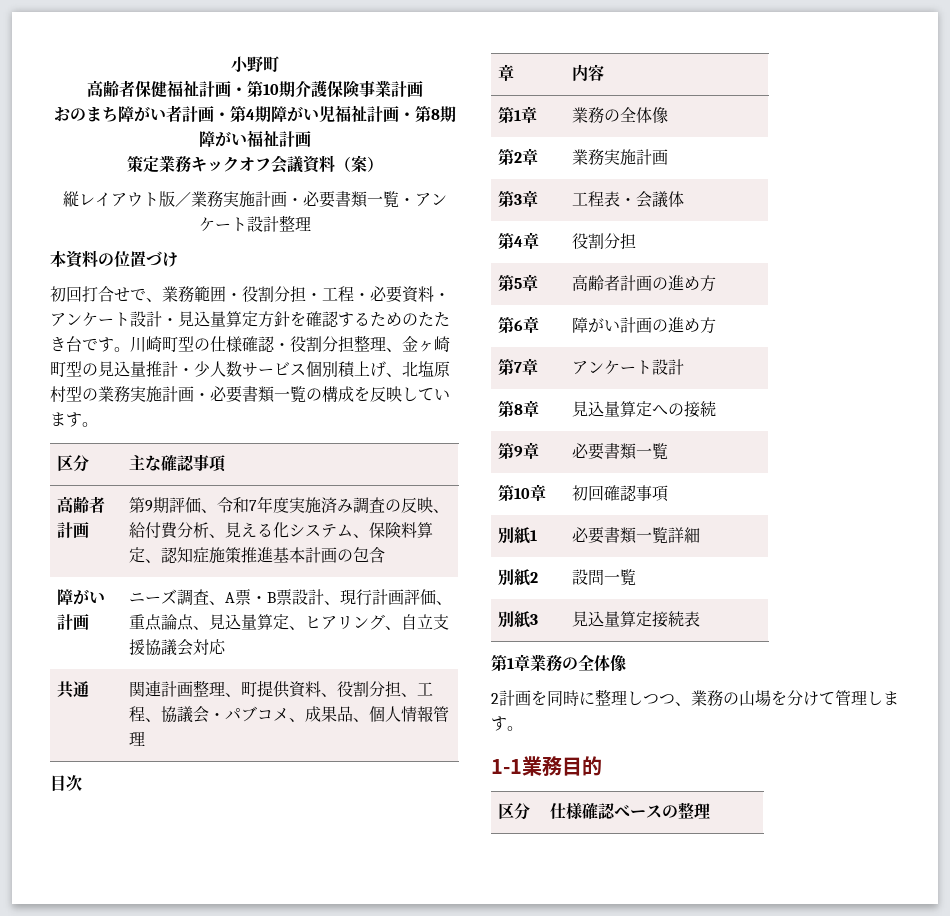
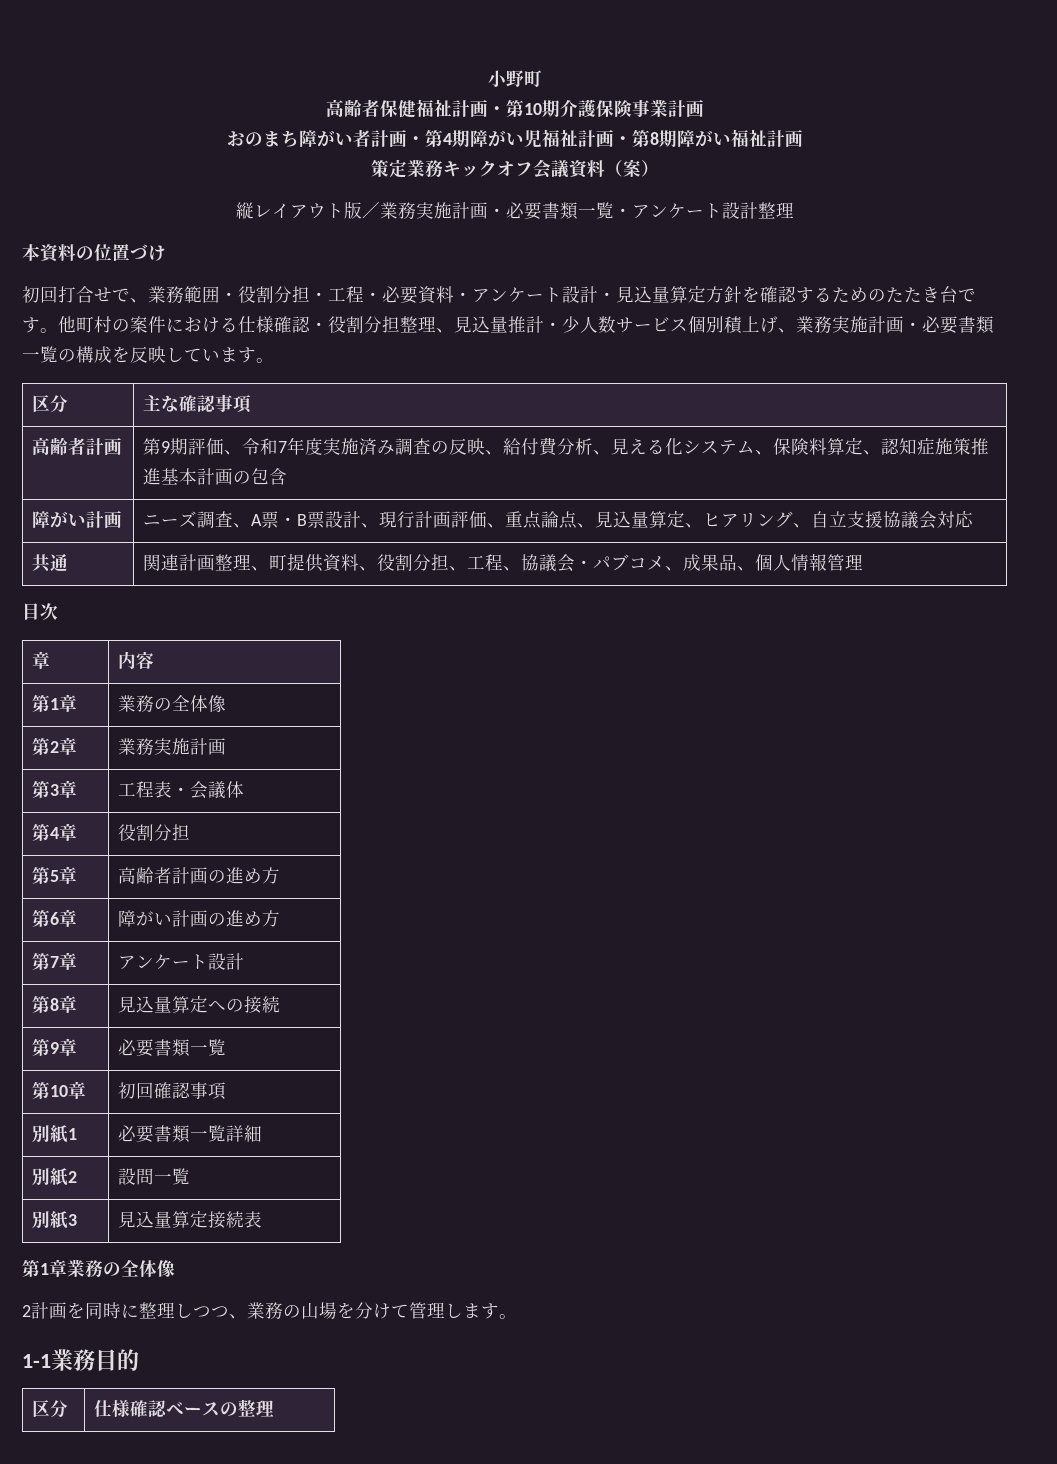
[130,336,210,352] 川崎町型の -> [58,316,238,333] 他町村の案件における
[402,336,450,352] [50,361,98,377] 金ヶ崎町型の -> (454, 330) none
[402,361,450,377] [50,386,98,402] 北塩原村型の -> (796, 330) none

